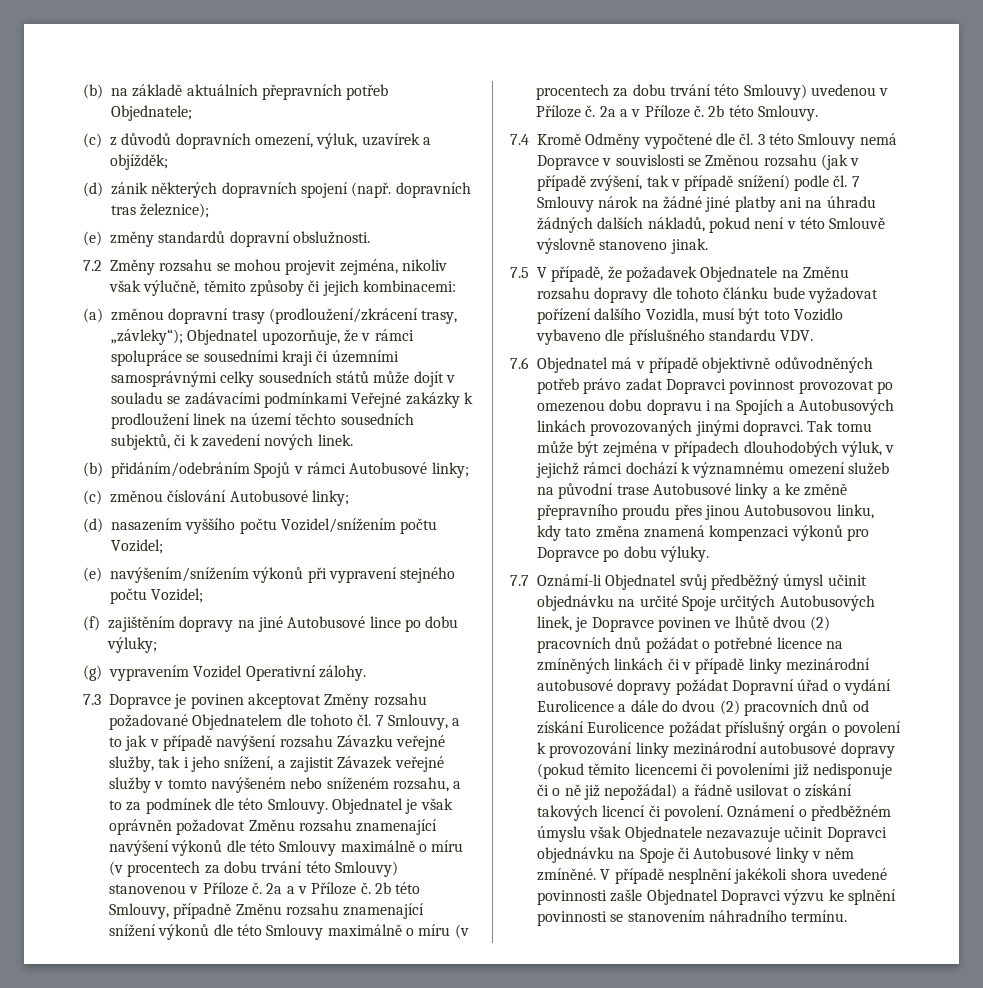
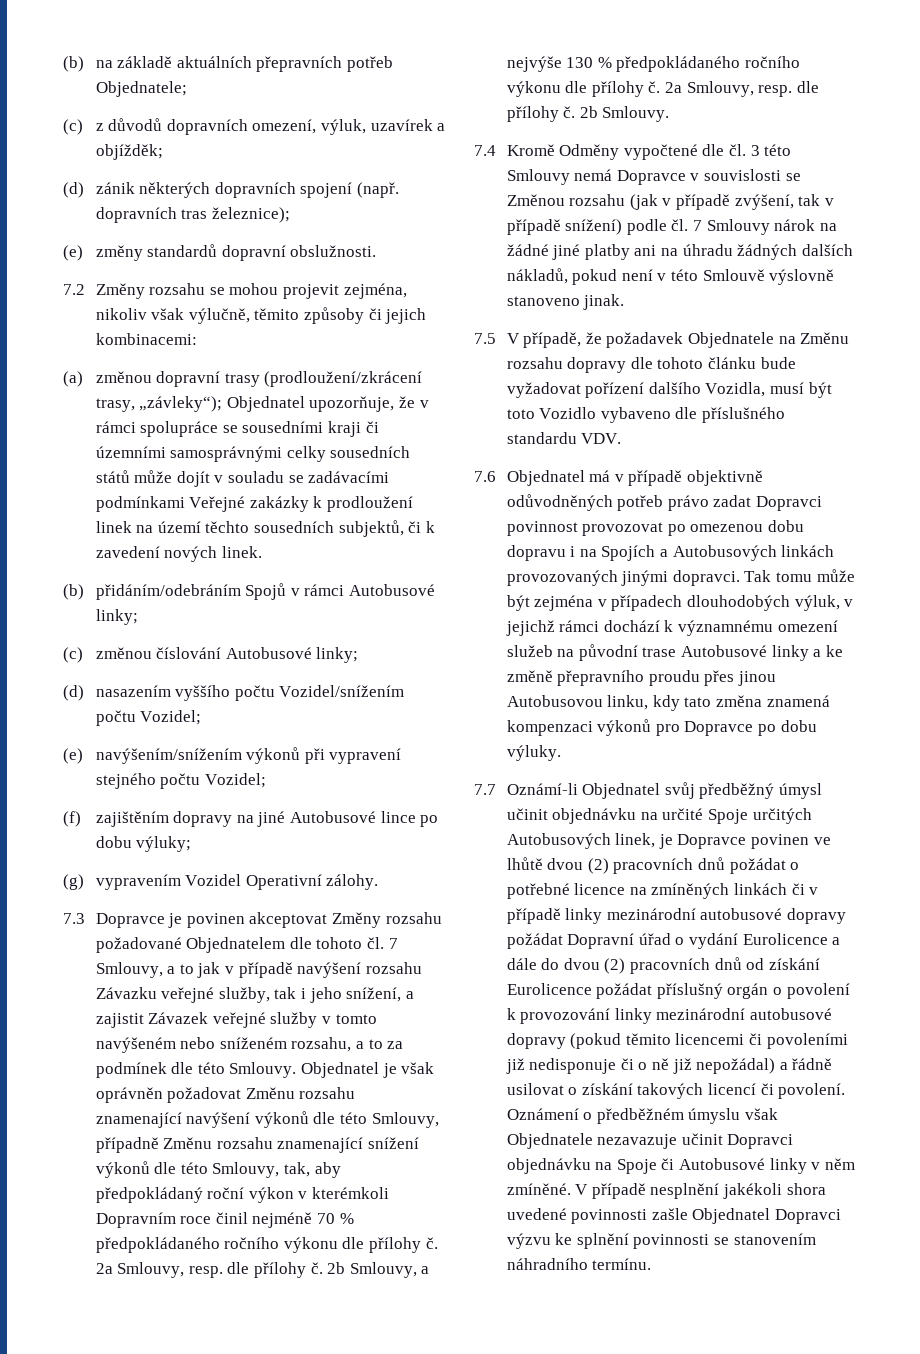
[279,840,464,856] [109,861,398,877] [109,882,421,895] Smlouvy maximálně o míru (v procentech za dobu trvání této Smlouvy) stanovenou v Příloze č. 2a a v Příloze č. 2b této -> (368, 1118) none
[266,924,469,940] [536,84,889,100] [536,105,754,118] Smlouvy maximálně o míru (v procentech za dobu trvání této Smlouvy) uvedenou v Příloze č. 2a a v Příloze č. 2b této -> [212,1162,341,1178] [95,1187,390,1203] [95,1212,354,1228] [95,1237,438,1253] [95,1262,430,1278] [506,56,801,72] [506,81,819,97] [506,106,598,122] Smlouvy, tak, aby předpokládaný roční výkon v kterémkoli Dopravním roce činil nejméně 70 % předpokládaného ročního výkonu dle přílohy č. 2a Smlouvy, resp. dle přílohy č. 2b Smlouvy, a nejvýše 130 % předpokládaného ročního výkonu dle přílohy č. 2a Smlouvy, resp. dle přílohy č. 2b

